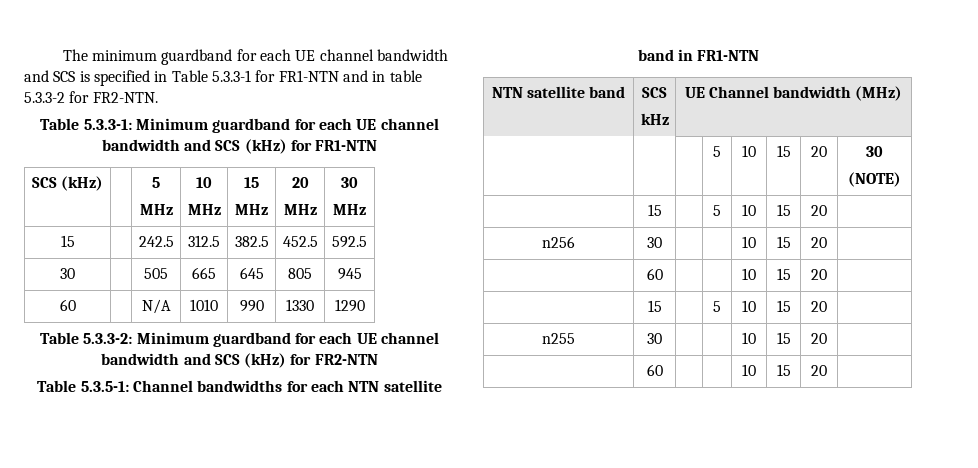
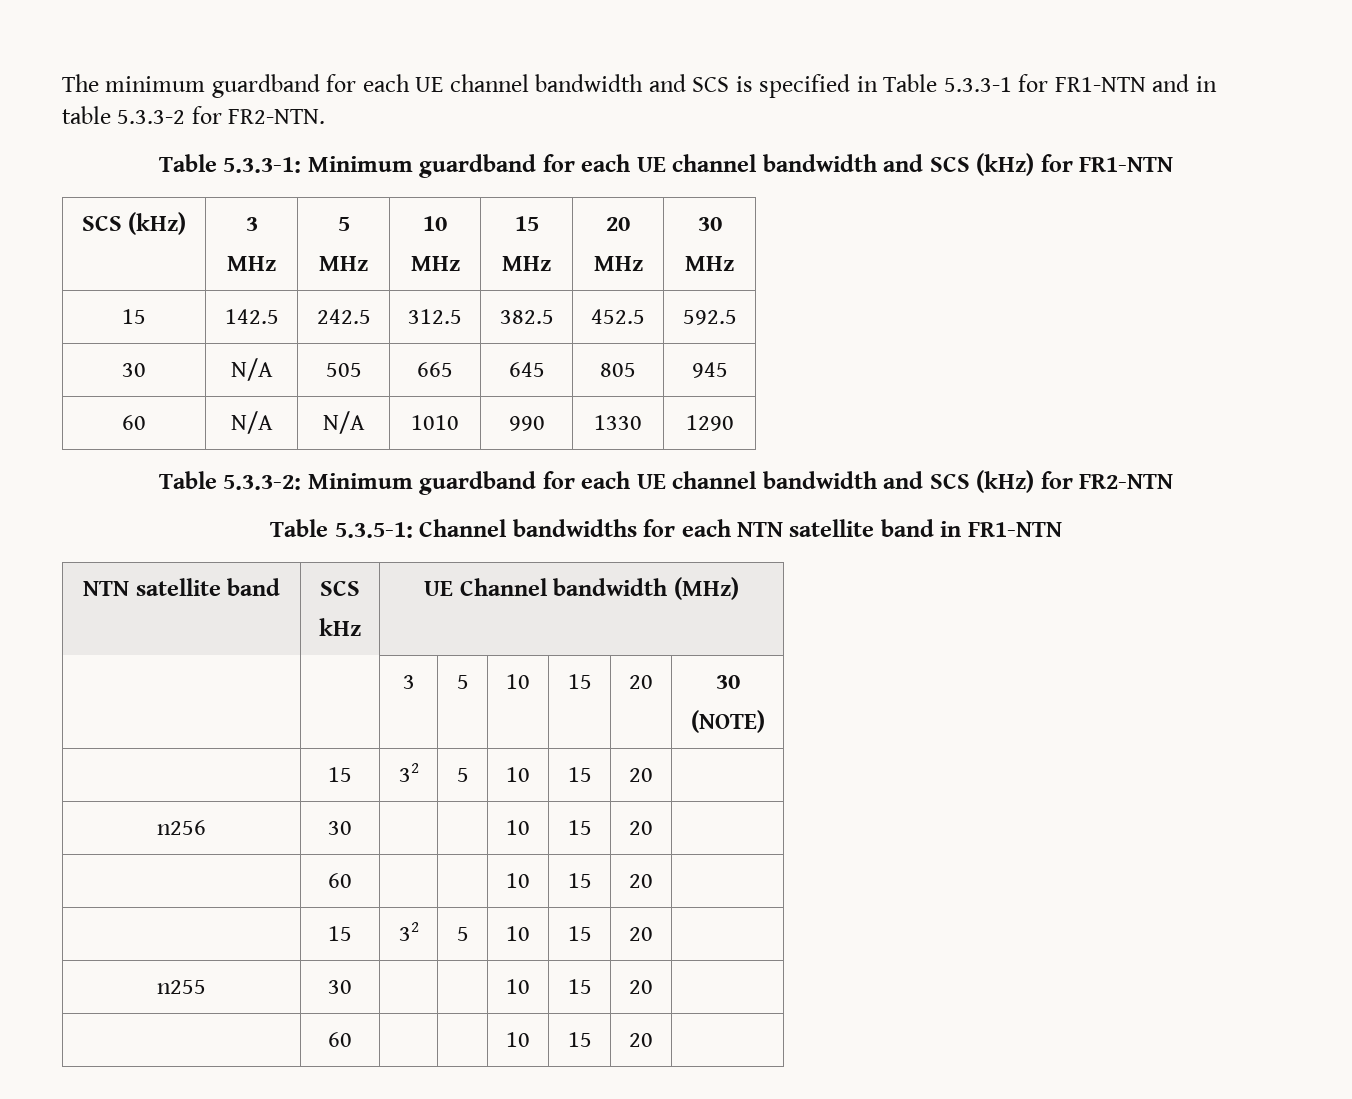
(104, 183) none -> [245,217,258,231] [227,256,276,271] 3 // MHz
(75, 241) none -> [224,309,279,324] 142.5
(75, 273) none -> [230,358,273,381] N/A
(76, 305) none -> [230,411,273,434] N/A
(903, 93) none -> [402,675,415,689] 3
(662, 210) none -> [398,763,419,782] 32
(662, 306) none -> [398,922,419,941] 32

